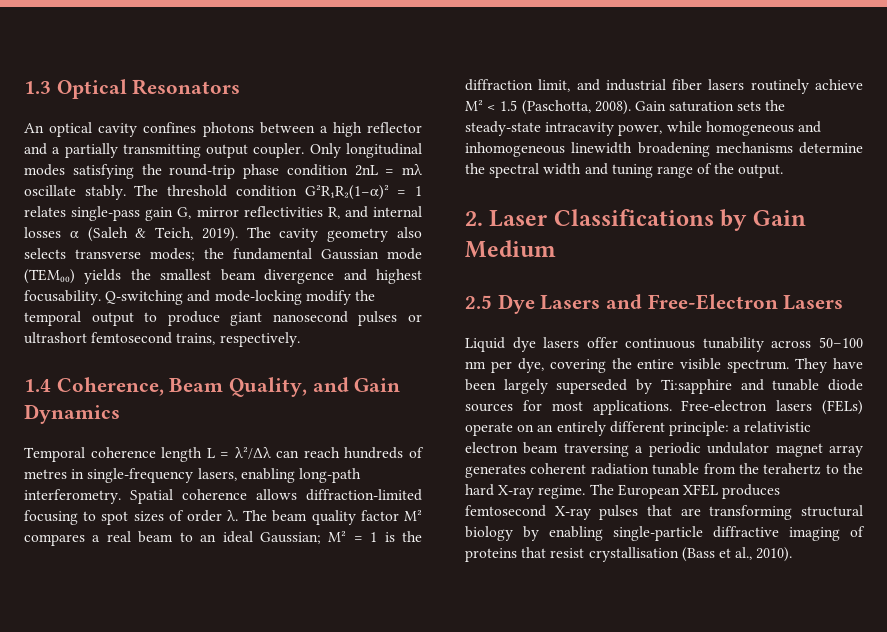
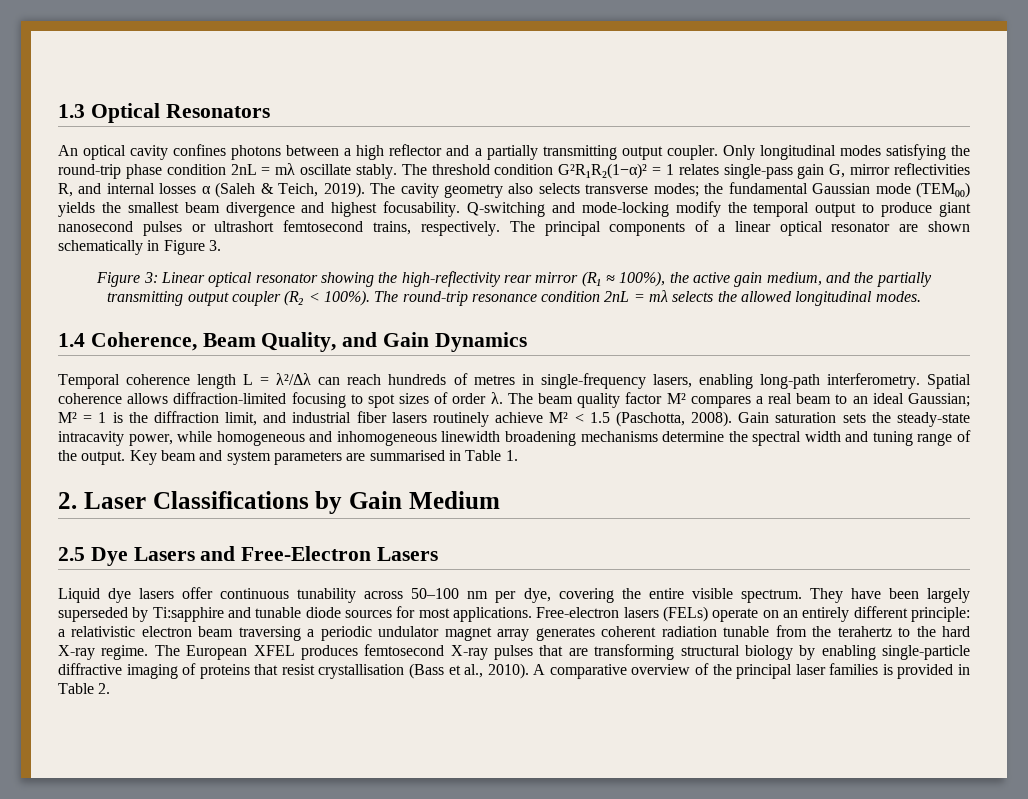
(300, 339) none -> [509,220,970,236] [58,240,221,255] [96,271,932,287] [107,290,921,306] The principal components of a linear optical resonator are shown schematically in Figure 3. // Figure 3: Linear optical resonator showing the high-reflectivity rear mirror (R₁ ≈ 100%), the active gain medium, and the partially transmitting output coupler (R₂ < 100%). The round-trip resonance condition 2nL = mλ selects the allowed longitudinal modes.
(784, 171) none -> [129,450,518,465] Key beam and system parameters are summarised in Table 1.
(793, 554) none -> [533,663,970,679] [58,683,111,694] A comparative overview of the principal laser families is provided in Table 2.

